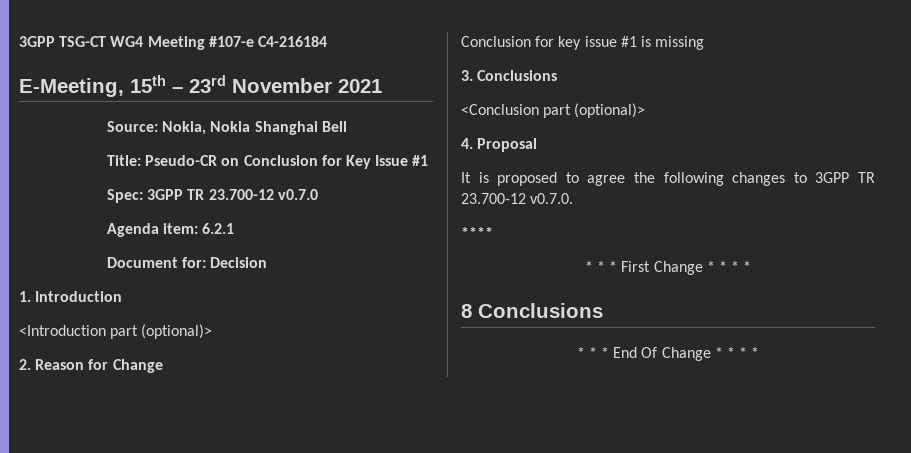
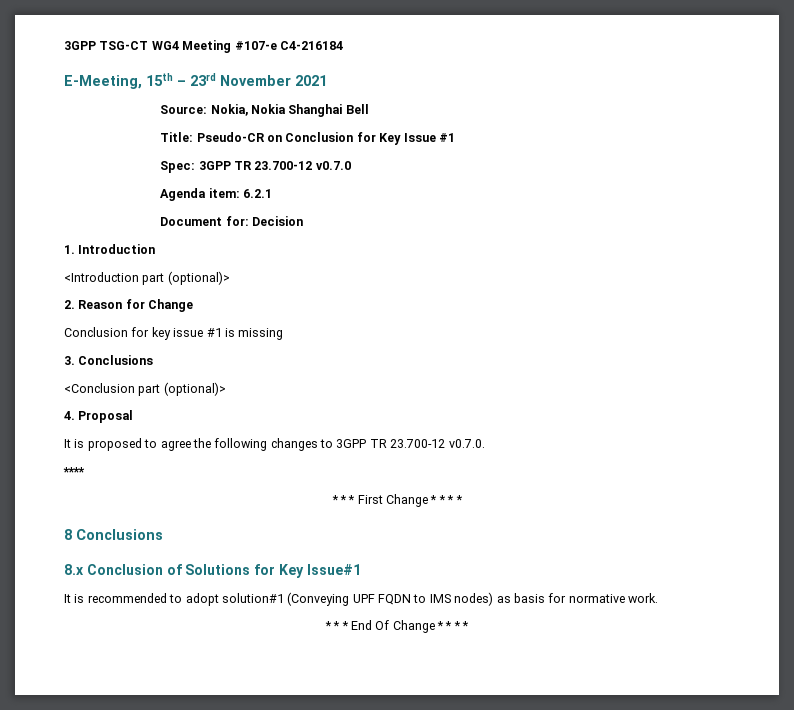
(603, 310) none -> [64,564,361,578] [64,592,658,606] // 8.x Conclusion of Solutions for Key Issue#1 // It is recommended to adopt solution#1 (Conveying UPF FQDN to IMS nodes) as basis for normative work.

